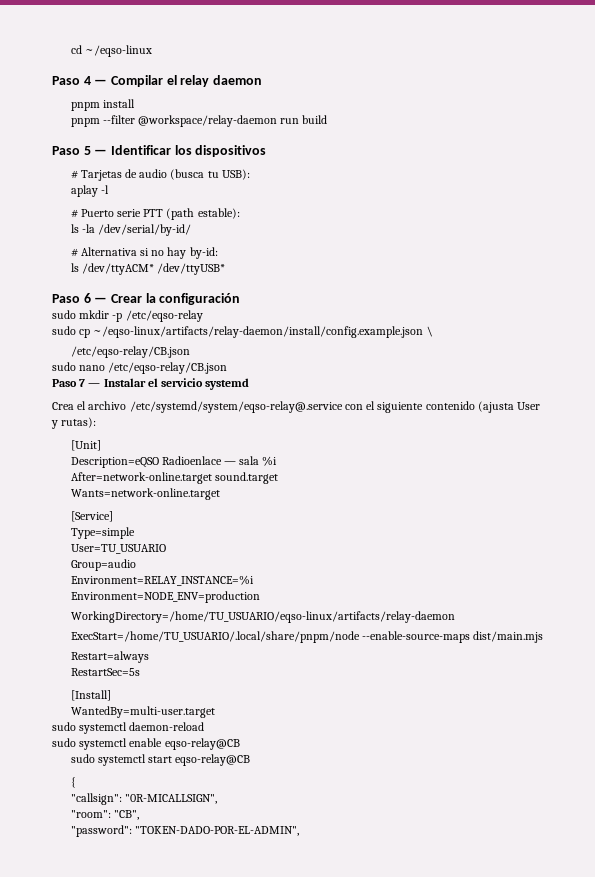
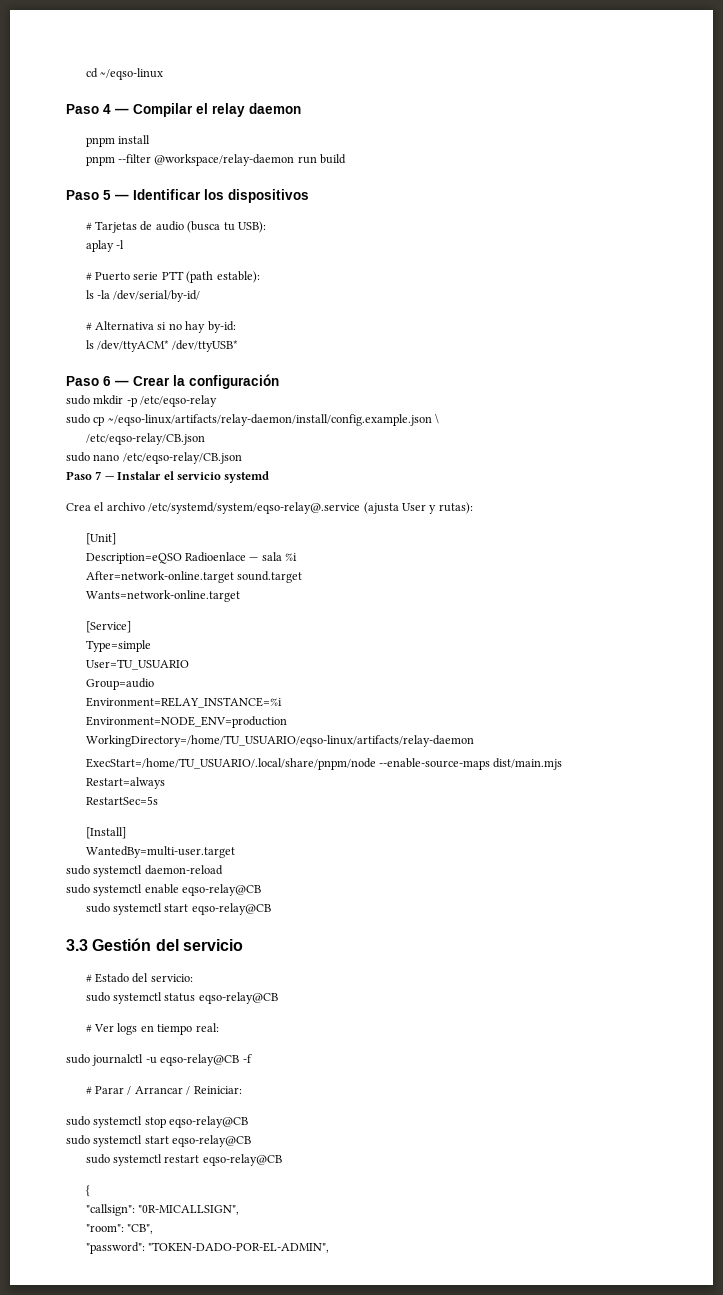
[344,401,475,413] con el siguiente contenido -> (361, 508) none
(251, 760) none -> [66,938,243,951] [85,973,193,983] [85,992,278,1004] [85,1023,219,1035] [66,1054,252,1066] [85,1086,242,1095] [66,1116,249,1128] [66,1135,252,1147] [85,1154,282,1166] // 3.3 Gestión del servicio // # Estado del servicio: // sudo systemctl status eqso-relay@CB // # Ver logs en tiempo real: // sudo journalctl -u eqso-relay@CB -f // # Parar / Arrancar / Reiniciar: // sudo systemctl stop eqso-relay@CB // sudo systemctl start eqso-relay@CB // sudo systemctl restart eqso-relay@CB

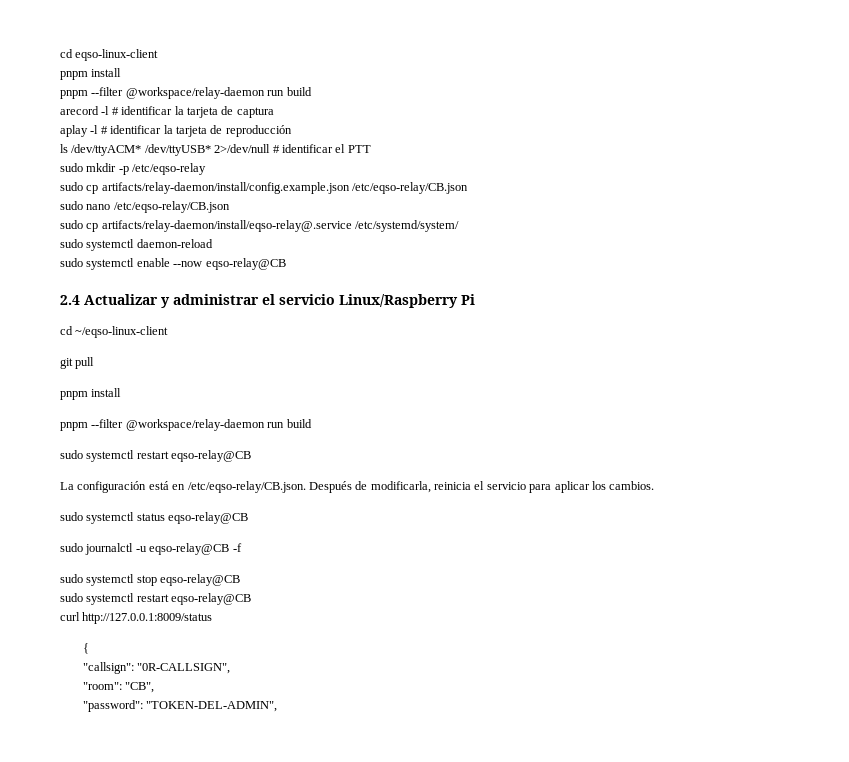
[85,68,164,80] [66,103,301,117] [85,135,151,147] [85,154,347,166] [66,189,309,203] [85,221,266,233] [85,240,125,252] [85,271,260,283] [85,290,201,302] [85,321,236,333] [85,340,239,352] [66,374,279,389] cd ~/eqso-linux // Paso 4 — Compilar el relay daemon // pnpm install // pnpm --filter @workspace/relay-daemon run build // Paso 5 — Identificar los dispositivos // # Tarjetas de audio (busca tu USB): // aplay -l // # Puerto serie PTT (path estable): // ls -la /dev/serial/by-id/ // # Alternativa si no hay by-id: // ls /dev/ttyACM* /dev/ttyUSB* // Paso 6 — Crear la configuración -> [60,49,159,61] [60,68,122,80] [60,87,312,99] [60,106,274,118] [60,125,292,137] [60,144,371,156] cd eqso-linux-client // pnpm install // pnpm --filter @workspace/relay-daemon run build // arecord -l # identificar la tarjeta de captura // aplay -l # identificar la tarjeta de reproducción // ls /dev/ttyACM* /dev/ttyUSB* 2>/dev/null # identificar el PTT
[107,413,440,426] ~/eqso-linux/artifacts/relay-daemon/install/config.example.json \ // -> [101,182,350,194] artifacts/relay-daemon/install/config.example.json
[66,471,270,483] [66,502,473,514] [85,533,116,545] [85,552,298,564] [85,571,303,583] [85,590,240,602] [85,621,131,633] [85,640,151,652] [85,659,189,670] [85,678,154,690] [85,697,282,708] [85,716,287,728] [85,735,474,747] [85,758,563,770] [85,777,165,789] [85,796,158,805] [85,827,126,839] [85,846,235,858] Paso 7 — Instalar el servicio systemd // Crea el archivo /etc/systemd/system/eqso-relay@.service (ajusta User y rutas): // [Unit] // Description=eQSO Radioenlace — sala %i // After=network-online.target sound.target // Wants=network-online.target // [Service] // Type=simple // User=TU_USUARIO // Group=audio // Environment=RELAY_INSTANCE=%i // Environment=NODE_ENV=production // WorkingDirectory=/home/TU_USUARIO/eqso-linux/artifacts/relay-daemon // ExecStart=/home/TU_USUARIO/.local/share/pnpm/node --enable-source-maps dist/main.mjs // Restart=always // RestartSec=5s // [Install] // WantedBy=multi-user.target -> [60,220,460,232] sudo cp artifacts/relay-daemon/install/eqso-relay@.service /etc/systemd/system/
[182,884,262,896] [85,903,271,915] [66,938,243,951] [85,973,193,983] [85,992,278,1004] [85,1023,219,1035] eqso-relay@CB // sudo systemctl start eqso-relay@CB // 3.3 Gestión del servicio // # Estado del servicio: // sudo systemctl status eqso-relay@CB // # Ver logs en tiempo real: -> [173,258,286,270] [60,294,475,308] [60,326,169,338] [60,357,95,369] [60,388,122,400] [60,419,312,431] [60,450,252,462] [60,481,655,493] [60,512,249,524] --now eqso-relay@CB // 2.4 Actualizar y administrar el servicio Linux/Raspberry Pi // cd ~/eqso-linux-client // git pull // pnpm install // pnpm --filter @workspace/relay-daemon run build // sudo systemctl restart eqso-relay@CB // La configuración está en /etc/eqso-relay/CB.json. Después de modificarla, reinicia el servicio para aplicar los cambios. // sudo systemctl status eqso-relay@CB
[85,1086,242,1095] // # Parar / Arrancar / Reiniciar: -> (242, 547) none
[144,1135,252,1147] [85,1154,282,1166] start eqso-relay@CB // sudo systemctl restart eqso-relay@CB -> [136,593,252,605] [60,612,213,624] restart eqso-relay@CB // curl http://127.0.0.1:8009/status
[138,1205,240,1215] "0R-MICALLSIGN", -> [137,663,231,674] "0R-CALLSIGN",
[148,1242,330,1253] "TOKEN-DADO-POR-EL-ADMIN", -> [146,701,278,712] "TOKEN-DEL-ADMIN",

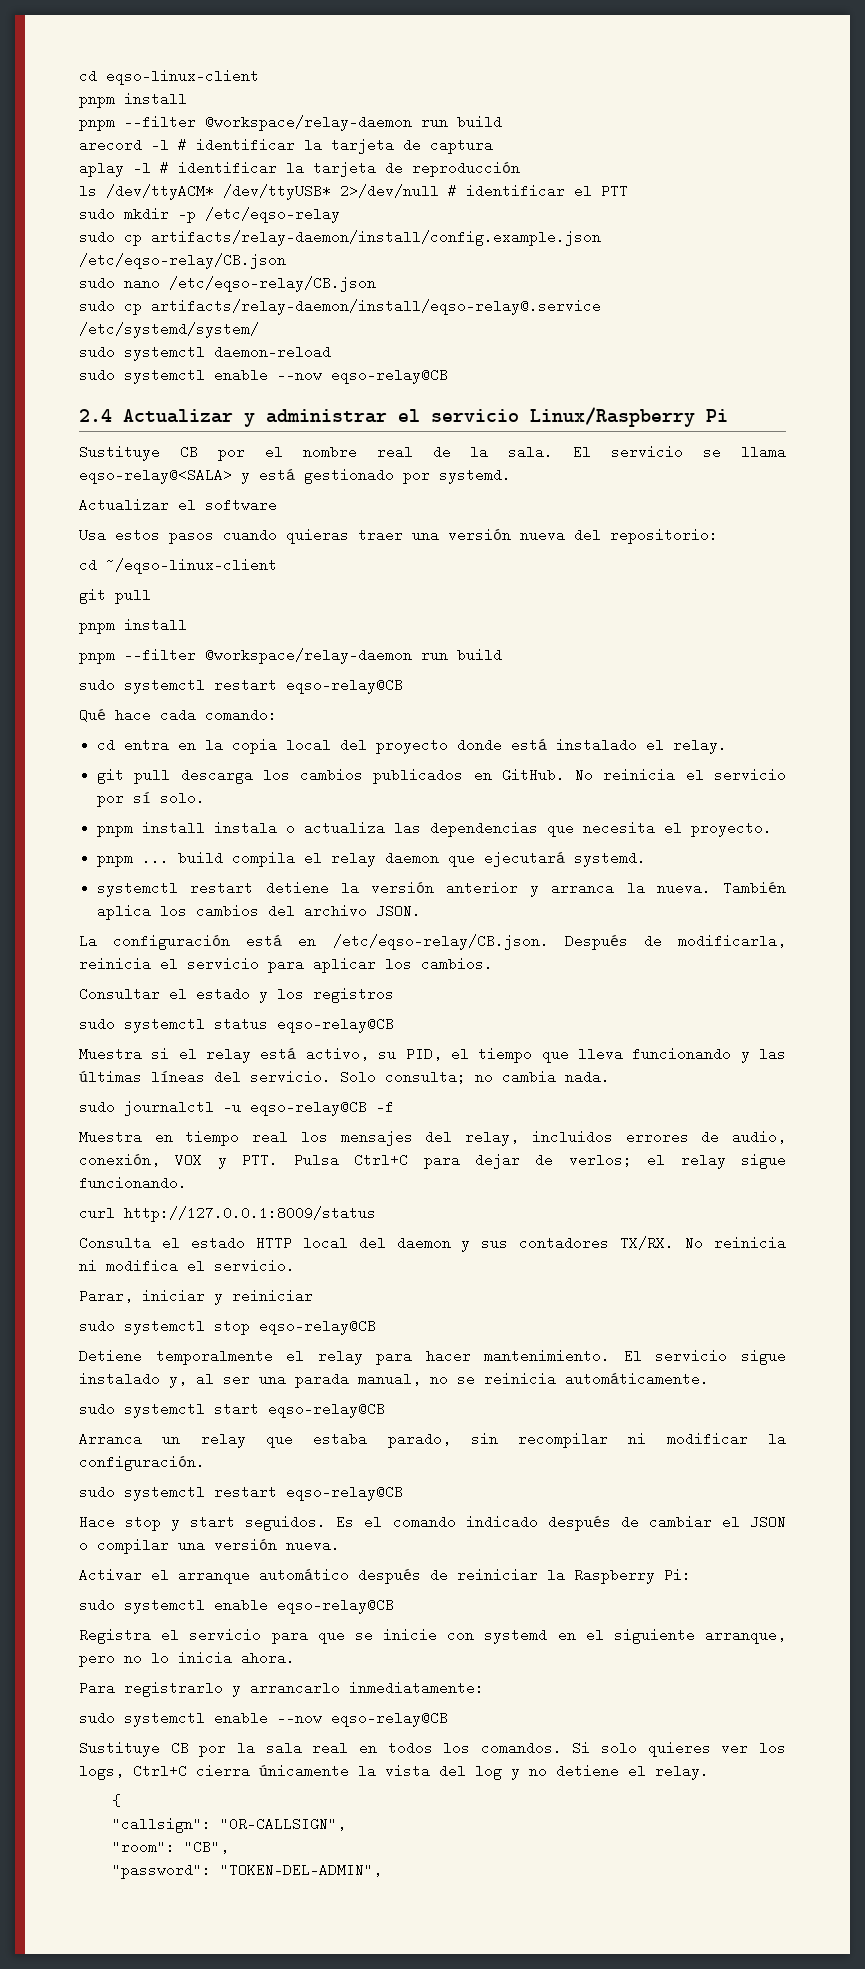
(475, 299) none -> [79,445,786,461] [79,468,511,484] [79,498,277,512] [79,528,718,544] // Sustituye CB por el nombre real de la sala. El servicio se llama eqso-relay@<SALA> y está gestionado por systemd. // Actualizar el software // Usa estos pasos cuando quieras traer una versión nueva del repositorio:
(252, 456) none -> [79,708,277,722] [97,738,728,754] [97,768,786,784] [97,791,206,807] [97,821,773,837] [97,851,647,867] [97,881,786,897] [97,904,422,920] // Qué hace cada comando: // cd entra en la copia local del proyecto donde está instalado el relay. // git pull descarga los cambios publicados en GitHub. No reinicia el servicio por sí solo. // pnpm install instala o actualiza las dependencias que necesita el proyecto. // pnpm ... build compila el relay daemon que ejecutará systemd. // systemctl restart detiene la versión anterior y arranca la nueva. También aplica los cambios del archivo JSON.
[60,512,249,524] sudo systemctl status eqso-relay@CB -> [79,987,394,1003] [79,1017,394,1033] [79,1047,786,1063] [79,1070,610,1084] Consultar el estado y los registros // sudo systemctl status eqso-relay@CB // Muestra si el relay está activo, su PID, el tiempo que lleva funcionando y las últimas líneas del servicio. Solo consulta; no cambia nada.
[60,574,241,586] [60,593,252,605] [60,612,213,624] sudo systemctl stop eqso-relay@CB // sudo systemctl restart eqso-relay@CB // curl http://127.0.0.1:8009/status -> [79,1130,787,1146] [79,1153,786,1169] [79,1176,187,1190] [79,1206,376,1222] [79,1236,786,1252] [79,1259,295,1273] [79,1289,313,1305] [79,1319,376,1335] [79,1349,786,1365] [79,1372,709,1388] [79,1402,385,1418] [79,1432,786,1448] [79,1455,205,1471] [79,1485,403,1501] [79,1515,787,1531] [79,1538,340,1554] [79,1568,691,1584] [79,1598,394,1614] [79,1628,786,1644] [79,1651,295,1667] [79,1681,484,1697] [79,1711,448,1727] [79,1741,786,1757] [79,1764,709,1780] Muestra en tiempo real los mensajes del relay, incluidos errores de audio, conexión, VOX y PTT. Pulsa Ctrl+C para dejar de verlos; el relay sigue funcionando. // curl http://127.0.0.1:8009/status // Consulta el estado HTTP local del daemon y sus contadores TX/RX. No reinicia ni modifica el servicio. // Parar, iniciar y reiniciar // sudo systemctl stop eqso-relay@CB // Detiene temporalmente el relay para hacer mantenimiento. El servicio sigue instalado y, al ser una parada manual, no se reinicia automáticamente. // sudo systemctl start eqso-relay@CB // Arranca un relay que estaba parado, sin recompilar ni modificar la configuración. // sudo systemctl restart eqso-relay@CB // Hace stop y start seguidos. Es el comando indicado después de cambiar el JSON o compilar una versión nueva. // Activar el arranque automático después de reiniciar la Raspberry Pi: // sudo systemctl enable eqso-relay@CB // Registra el servicio para que se inicie con systemd en el siguiente arranque, pero no lo inicia ahora. // Para registrarlo y arrancarlo inmediatamente: // sudo systemctl enable --now eqso-relay@CB // Sustituye CB por la sala real en todos los comandos. Si solo quieres ver los logs, Ctrl+C cierra únicamente la vista del log y no detiene el relay.

